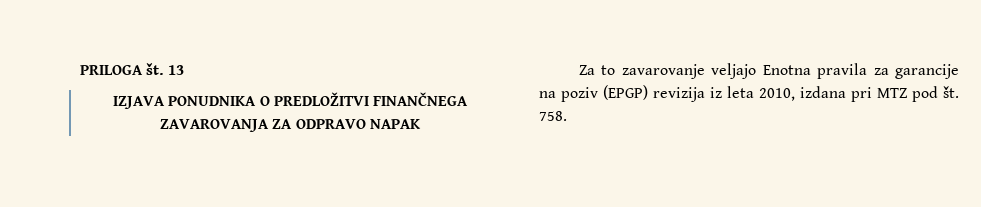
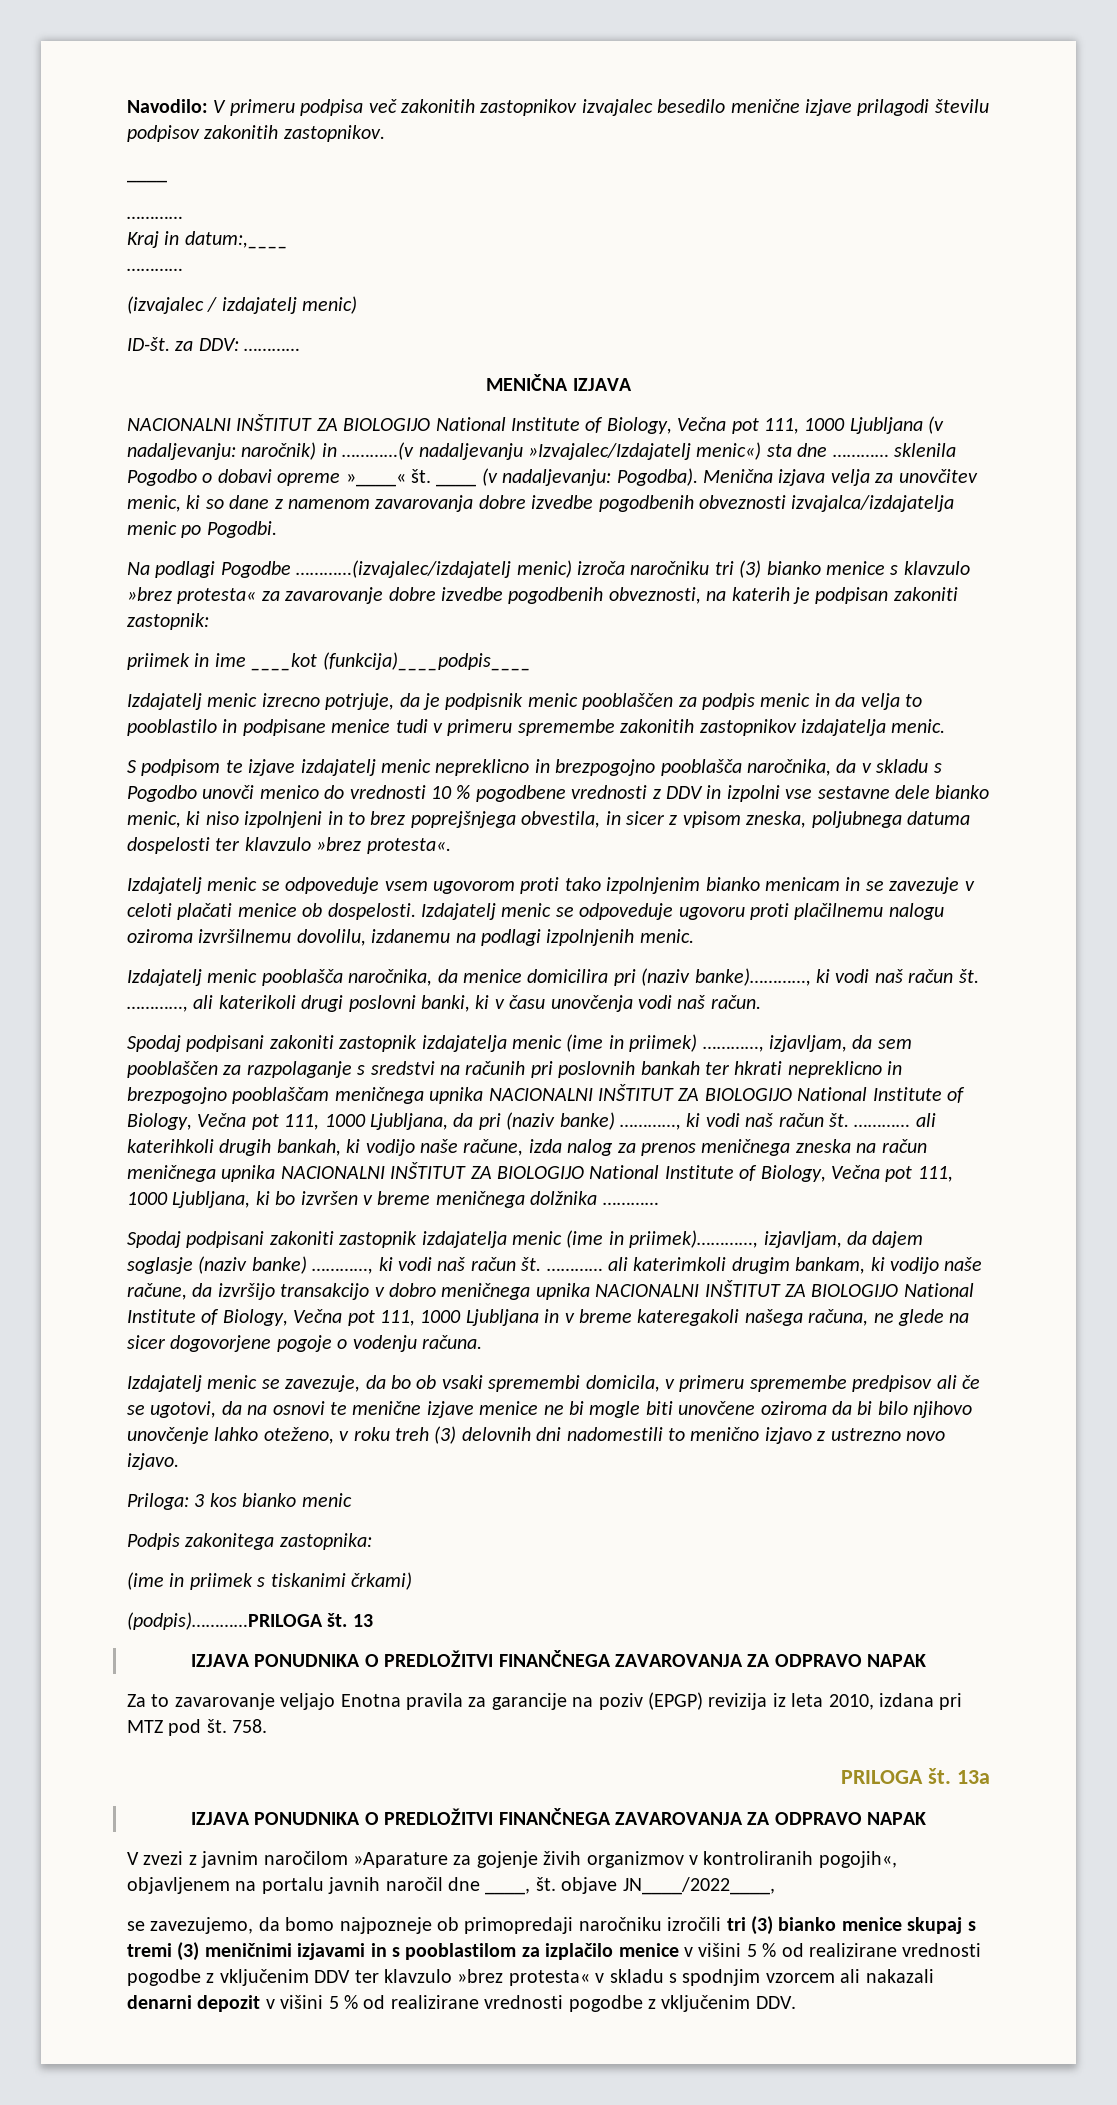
[80,65,143,75] PRILOGA -> [127,99,989,116] [127,125,385,142] [127,179,167,183] [127,216,183,219] [127,231,288,249] [127,268,183,271] [127,296,358,314] [127,337,301,351] [486,374,632,391] [127,414,945,434] [127,442,956,460] [127,469,431,487] [436,468,978,487] [127,495,955,512] [127,521,277,538] [127,560,970,578] [127,587,958,604] [127,613,209,630] [127,652,531,671] [127,693,922,710] [127,719,946,736] [127,759,942,776] [127,785,990,802] [127,811,970,828] [127,837,451,854] [127,877,975,894] [127,903,944,920] [127,929,694,946] [127,968,979,986] [127,995,761,1012] [127,1034,912,1052] [127,1061,903,1078] [127,1084,965,1104] [127,1112,936,1130] [127,1139,927,1156] [127,1162,953,1182] [127,1191,659,1208] [127,1230,924,1248] [127,1256,983,1274] [127,1280,974,1300] [127,1309,970,1326] [127,1335,482,1352] [127,1375,980,1392] [127,1401,973,1418] [127,1426,945,1444] [127,1453,179,1470] [127,1493,352,1510] [127,1533,372,1550] [127,1572,412,1590] [127,1612,323,1630] Navodilo: V primeru podpisa več zakonitih zastopnikov izvajalec besedilo menične izjave prilagodi številu podpisov zakonitih zastopnikov. // ____ // ………… // Kraj in datum:,____ // ………… // (izvajalec / izdajatelj menic) // ID-št. za DDV: ………… // MENIČNA IZJAVA // NACIONALNI INŠTITUT ZA BIOLOGIJO National Institute of Biology, Večna pot 111, 1000 Ljubljana (v nadaljevanju: naročnik) in …………(v nadaljevanju »Izvajalec/Izdajatelj menic«) sta dne ………… sklenila Pogodbo o dobavi opreme »____« št. ____ (v nadaljevanju: Pogodba). Menična izjava velja za unovčitev menic, ki so dane z namenom zavarovanja dobre izvedbe pogodbenih obveznosti izvajalca/izdajatelja menic po Pogodbi. // Na podlagi Pogodbe …………(izvajalec/izdajatelj menic) izroča naročniku tri (3) bianko menice s klavzulo »brez protesta« za zavarovanje dobre izvedbe pogodbenih obveznosti, na katerih je podpisan zakoniti zastopnik: // priimek in ime ____kot (funkcija)____podpis____ // Izdajatelj menic izrecno potrjuje, da je podpisnik menic pooblaščen za podpis menic in da velja to pooblastilo in podpisane menice tudi v primeru spremembe zakonitih zastopnikov izdajatelja menic. // S podpisom te izjave izdajatelj menic nepreklicno in brezpogojno pooblašča naročnika, da v skladu s Pogodbo unovči menico do vrednosti 10 % pogodbene vrednosti z DDV in izpolni vse sestavne dele bianko menic, ki niso izpolnjeni in to brez poprejšnjega obvestila, in sicer z vpisom zneska, poljubnega datuma dospelosti ter klavzulo »brez protesta«. // Izdajatelj menic se odpoveduje vsem ugovorom proti tako izpolnjenim bianko menicam in se zavezuje v celoti plačati menice ob dospelosti. Izdajatelj menic se odpoveduje ugovoru proti plačilnemu nalogu oziroma izvršilnemu dovolilu, izdanemu na podlagi izpolnjenih menic. // Izdajatelj menic pooblašča naročnika, da menice domicilira pri (naziv banke)…………, ki vodi naš račun št. …………, ali katerikoli drugi poslovni banki, ki v času unovčenja vodi naš račun. // Spodaj podpisani zakoniti zastopnik izdajatelja menic (ime in priimek) …………, izjavljam, da sem pooblaščen za razpolaganje s sredstvi na računih pri poslovnih bankah ter hkrati nepreklicno in brezpogojno pooblaščam meničnega upnika NACIONALNI INŠTITUT ZA BIOLOGIJO National Institute of Biology, Večna pot 111, 1000 Ljubljana, da pri (naziv banke) …………, ki vodi naš račun št. ………… ali katerihkoli drugih bankah, ki vodijo naše račune, izda nalog za prenos meničnega zneska na račun meničnega upnika NACIONALNI INŠTITUT ZA BIOLOGIJO National Institute of Biology, Večna pot 111, 1000 Ljubljana, ki bo izvršen v breme meničnega dolžnika ………… // Spodaj podpisani zakoniti zastopnik izdajatelja menic (ime in priimek)…………, izjavljam, da dajem soglasje (naziv banke) …………, ki vodi naš račun št. ………… ali katerimkoli drugim bankam, ki vodijo naše račune, da izvršijo transakcijo v dobro meničnega upnika NACIONALNI INŠTITUT ZA BIOLOGIJO National Institute of Biology, Večna pot 111, 1000 Ljubljana in v breme kateregakoli našega računa, ne glede na sicer dogovorjene pogoje o vodenju računa. // Izdajatelj menic se zavezuje, da bo ob vsaki spremembi domicila, v primeru spremembe predpisov ali če se ugotovi, da na osnovi te menične izjave menice ne bi mogle biti unovčene oziroma da bi bilo njihovo unovčenje lahko oteženo, v roku treh (3) delovnih dni nadomestili to menično izjavo z ustrezno novo izjavo. // Priloga: 3 kos bianko menic // Podpis zakonitega zastopnika: // (ime in priimek s tiskanimi črkami) // (podpis)…………PRILOGA
(567, 116) none -> [841,1768,991,1784] [190,1808,927,1825] [127,1851,897,1868] [127,1877,775,1895] [127,1916,976,1935] [127,1942,982,1961] [127,1969,934,1986] [127,1995,796,2012] // PRILOGA št. 13a // IZJAVA PONUDNIKA O PREDLOŽITVI FINANČNEGA ZAVAROVANJA ZA ODPRAVO NAPAK // V zvezi z javnim naročilom »Aparature za gojenje živih organizmov v kontroliranih pogojih«, objavljenem na portalu javnih naročil dne ____, št. objave JN____/2022____, // se zavezujemo, da bomo najpozneje ob primopredaji naročniku izročili tri (3) bianko menice skupaj s tremi (3) meničnimi izjavami in s pooblastilom za izplačilo menice v višini 5 % od realizirane vrednosti pogodbe z vključenim DDV ter klavzulo »brez protesta« v skladu s spodnjim vzorcem ali nakazali denarni depozit v višini 5 % od realizirane vrednosti pogodbe z vključenim DDV.

